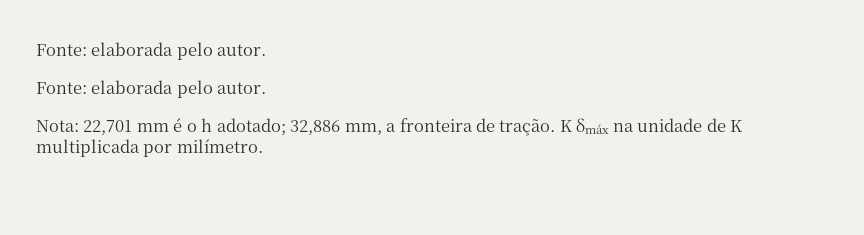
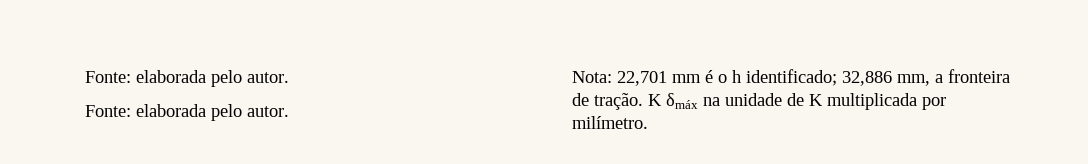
[216,118,286,136] adotado; -> [746,69,837,86] identificado;

